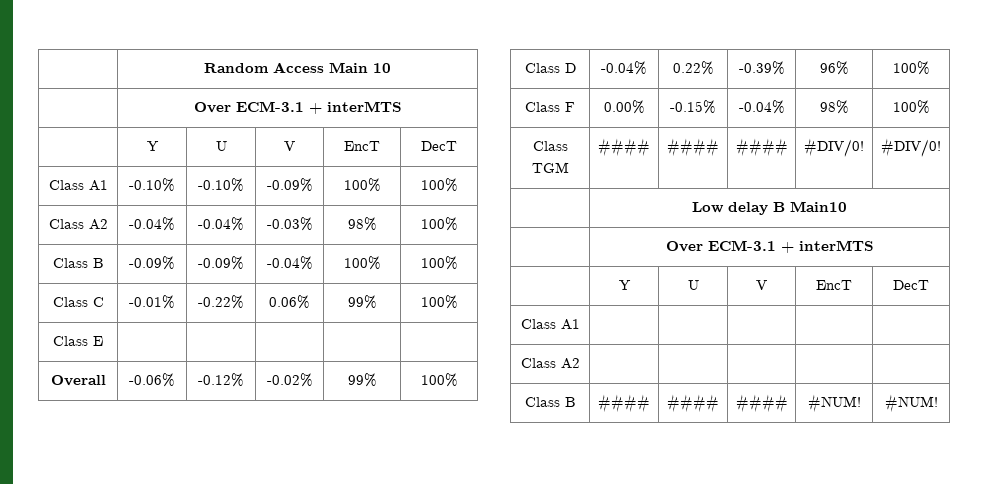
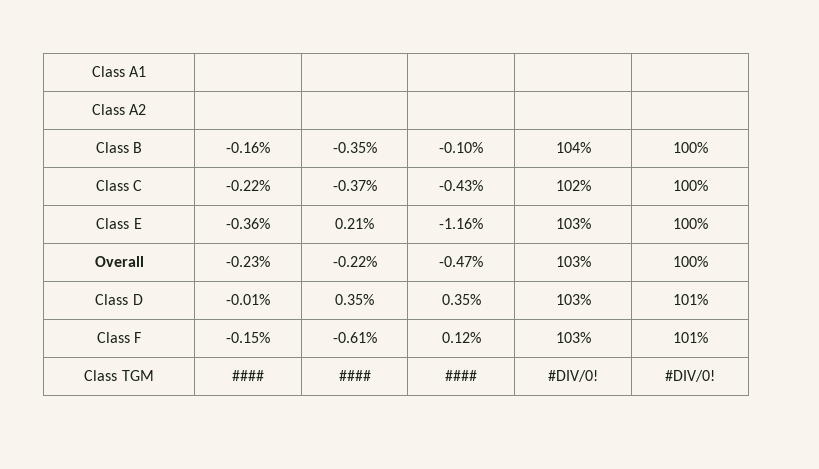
[204,62,391,73] [193,101,402,114] [146,141,159,151] [215,141,227,151] [284,141,295,151] [343,141,380,151] [420,141,457,151] [48,180,108,191] [129,178,175,192] [198,178,244,192] [266,178,313,192] [343,178,381,192] [420,178,458,192] [48,219,108,230] [129,217,175,231] [198,217,244,231] [266,217,313,231] [347,217,377,231] [420,217,458,231] [52,258,104,268] [129,256,175,270] [198,256,244,270] [266,256,313,270] [343,256,381,270] [420,256,458,270] [52,297,104,307] [129,295,175,309] [198,295,244,309] [269,295,310,309] [347,295,377,309] [420,295,458,309] [53,336,103,346] [50,375,106,386] [129,373,175,387] [198,373,244,387] [266,373,313,387] [347,373,377,387] [420,373,458,387] [524,63,576,73] [601,61,647,75] [672,61,714,75] [738,61,785,75] [819,61,849,75] [892,61,930,75] [525,102,575,112] [603,100,645,114] [670,100,716,114] [738,100,785,114] [819,100,849,114] [892,100,930,114] [532,141,568,151] [531,162,569,173] [598,138,650,157] [667,138,719,157] [735,138,788,157] [804,138,864,157] [881,138,941,157] [692,201,847,215] [665,240,874,253] [618,280,631,290] [687,280,699,290] [756,280,767,290] [816,280,852,290] [893,280,929,290] | Random Access Main 10 // | Over ECM-3.1 + interMTS // | Y | U | V | EncT | DecT // Class A1 | -0.10% | -0.10% | -0.09% | 100% | 100% // Class A2 | -0.04% | -0.04% | -0.03% | 98% | 100% // Class B | -0.09% | -0.09% | -0.04% | 100% | 100% // Class C | -0.01% | -0.22% | 0.06% | 99% | 100% // Class E | | | | | // Overall | -0.06% | -0.12% | -0.02% | 99% | 100% // Class D | -0.04% | 0.22% | -0.39% | 96% | 100% // Class F | 0.00% | -0.15% | -0.04% | 98% | 100% // Class TGM | #### | #### | #### | #DIV/0! | #DIV/0! // | Low delay B Main10 // | Over ECM-3.1 + interMTS // | Y | U | V | EncT | DecT // -> (91, 71) none
[598,394,650,413] [667,394,719,413] [735,394,788,413] [807,394,861,413] [884,394,938,413] | #### | #### | #### | #NUM! | #NUM! -> [226,142,270,153] [332,142,377,153] [439,142,483,153] [555,142,591,153] [672,142,708,153] [95,180,143,191] [226,180,270,191] [332,180,377,191] [439,180,483,191] [555,180,591,191] [672,180,708,191] [96,218,142,229] [226,218,270,229] [335,218,374,229] [439,218,483,229] [555,218,591,229] [672,218,708,229] [94,256,144,267] [226,256,270,267] [332,256,377,267] [439,256,483,267] [555,256,591,267] [672,256,708,267] [95,294,143,305] [226,294,270,305] [335,294,374,305] [441,294,481,305] [555,294,591,305] [672,294,708,305] [96,332,142,343] [226,332,270,343] [332,332,377,343] [441,332,481,343] [555,332,591,343] [672,332,708,343] [84,370,154,381] [232,370,264,381] [338,370,371,381] [445,370,477,381] [548,370,598,382] [665,370,715,382] | -0.16% | -0.35% | -0.10% | 104% | 100% // Class C | -0.22% | -0.37% | -0.43% | 102% | 100% // Class E | -0.36% | 0.21% | -1.16% | 103% | 100% // Overall | -0.23% | -0.22% | -0.47% | 103% | 100% // Class D | -0.01% | 0.35% | 0.35% | 103% | 101% // Class F | -0.15% | -0.61% | 0.12% | 103% | 101% // Class TGM | #### | #### | #### | #DIV/0! | #DIV/0!

